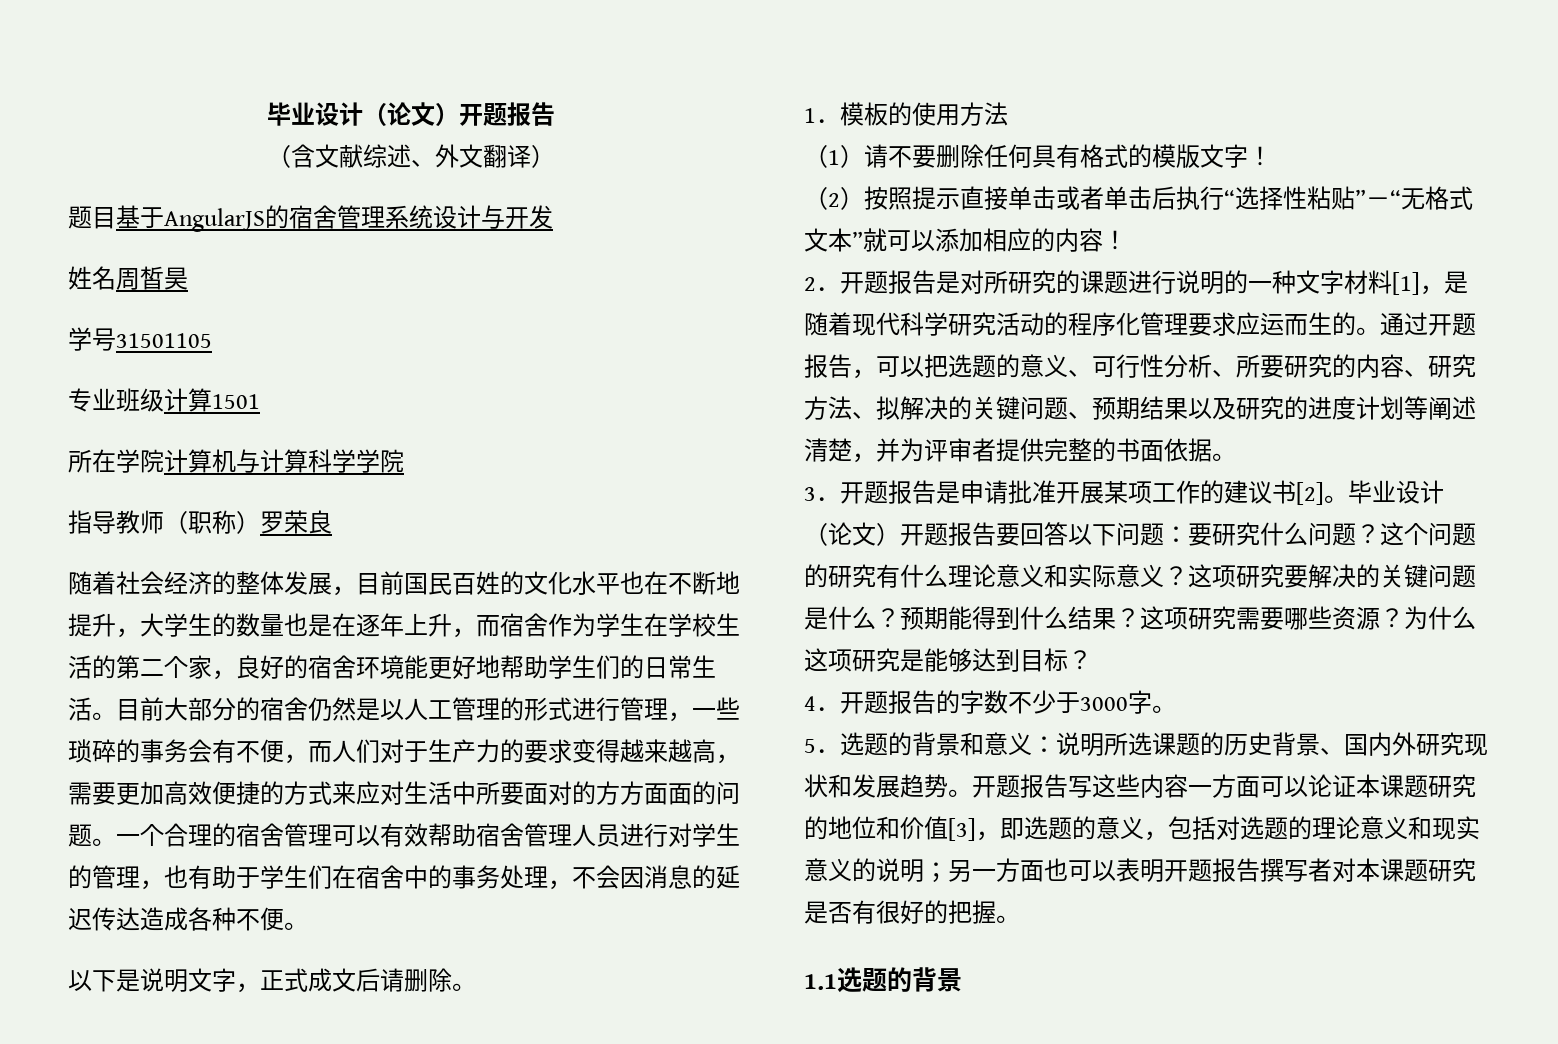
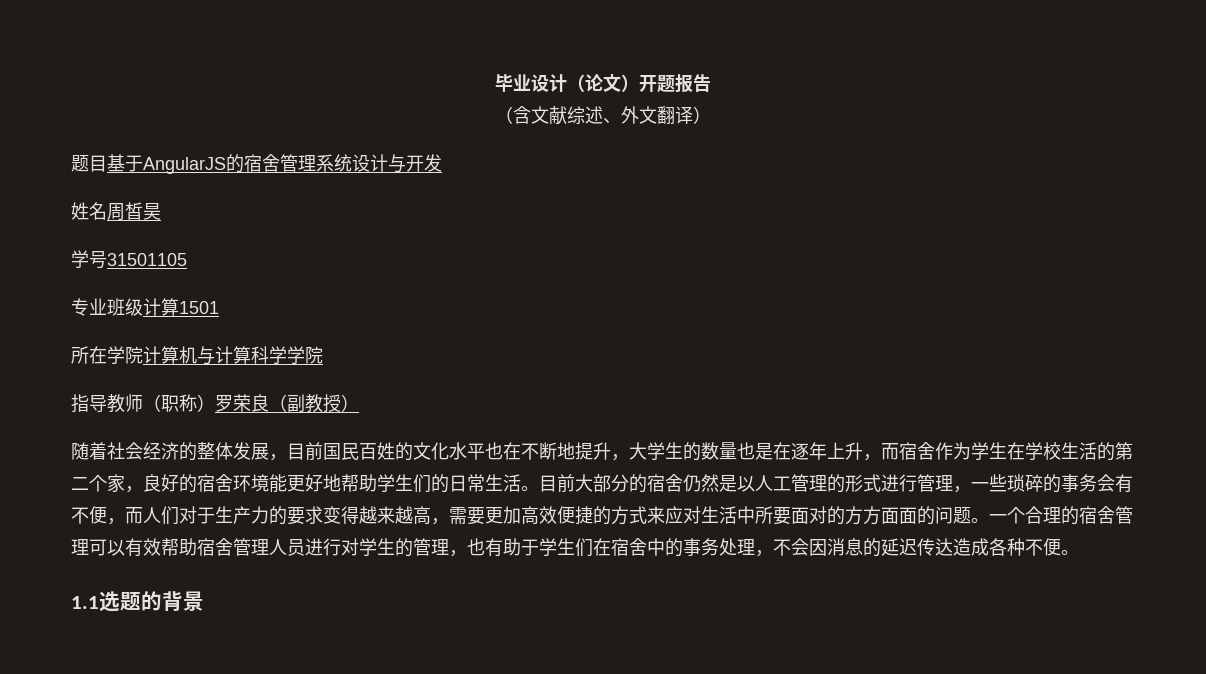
(332, 522) none -> [269,394,359,413] （副教授）
[68,968,476,993] [804,102,1008,126] [804,144,1272,168] [804,186,1473,210] [804,228,1127,252] [804,270,1468,295] [804,312,1476,336] [804,354,1476,379] [804,396,1476,420] [804,438,1236,463] [804,480,1444,505] [804,522,1476,546] [804,564,1476,588] [804,606,1476,630] [804,648,1092,672] [804,690,1176,714] [804,732,1488,756] [804,774,1476,798] [804,816,1480,841] [804,858,1476,883] [804,900,1020,924] // 以下是说明文字，正式成文后请删除。 // 1．模板的使用方法 // （1）请不要删除任何具有格式的模版文字！ // （2）按照提示直接单击或者单击后执行“选择性粘贴”－“无格式文本”就可以添加相应的内容！ // 2．开题报告是对所研究的课题进行说明的一种文字材料[1]，是随着现代科学研究活动的程序化管理要求应运而生的。通过开题报告，可以把选题的意义、可行性分析、所要研究的内容、研究方法、拟解决的关键问题、预期结果以及研究的进度计划等阐述清楚，并为评审者提供完整的书面依据。 // 3．开题报告是申请批准开展某项工作的建议书[2]。毕业设计（论文）开题报告要回答以下问题：要研究什么问题？这个问题的研究有什么理论意义和实际意义？这项研究要解决的关键问题是什么？预期能得到什么结果？这项研究需要哪些资源？为什么这项研究是能够达到目标？ // 4．开题报告的字数不少于3000字。 // 5．选题的背景和意义：说明所选课题的历史背景、国内外研究现状和发展趋势。开题报告写这些内容一方面可以论证本课题研究的地位和价值[3]，即选题的意义，包括对选题的理论意义和现实意义的说明；另一方面也可以表明开题报告撰写者对本课题研究是否有很好的把握。 -> (1079, 552) none

